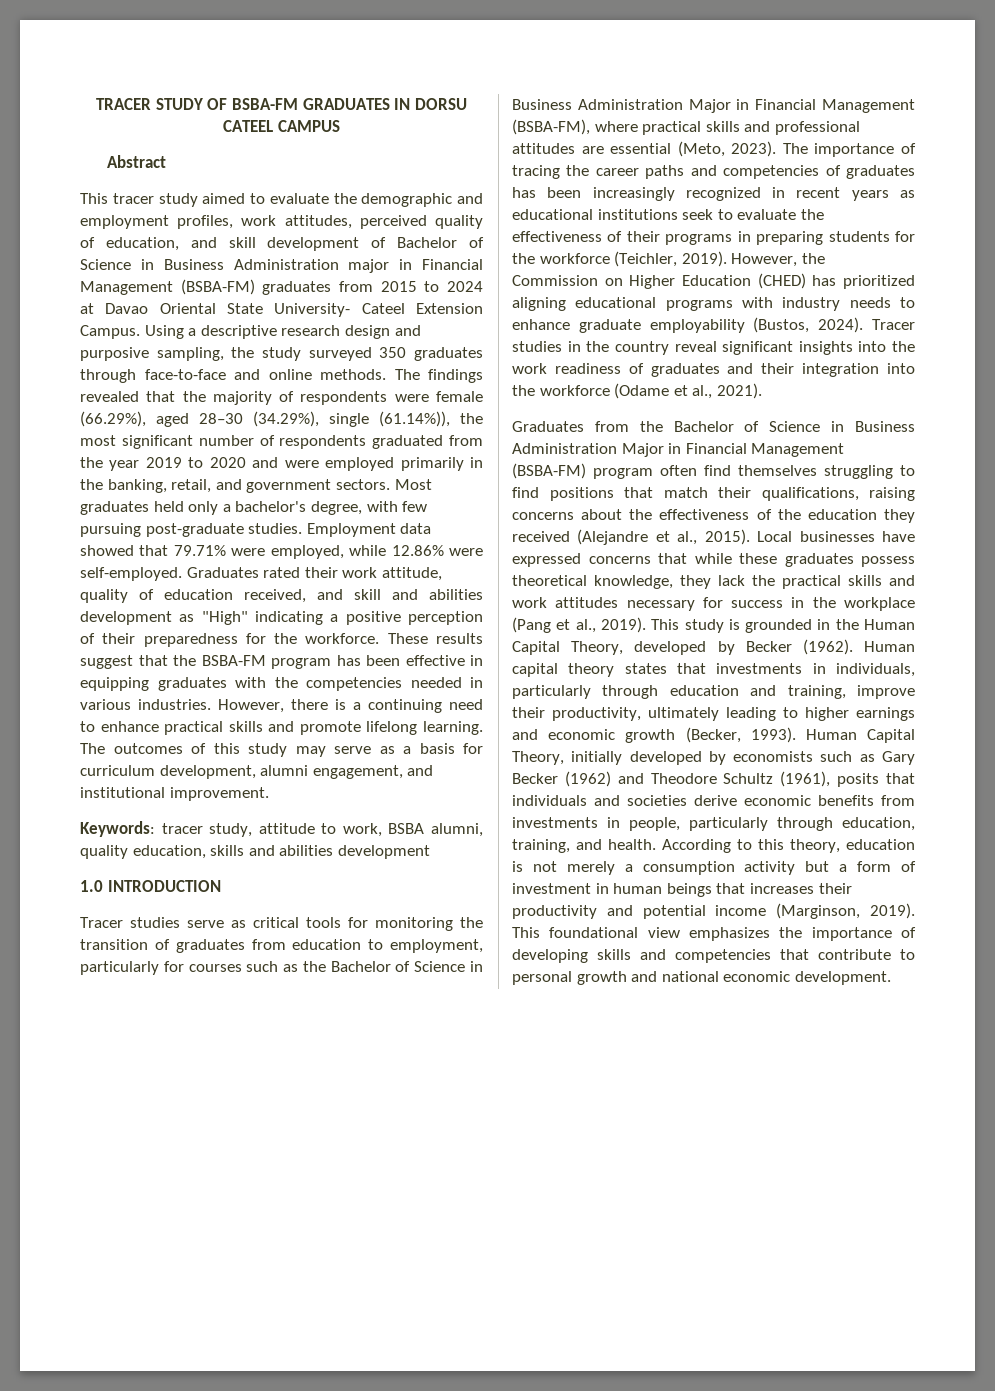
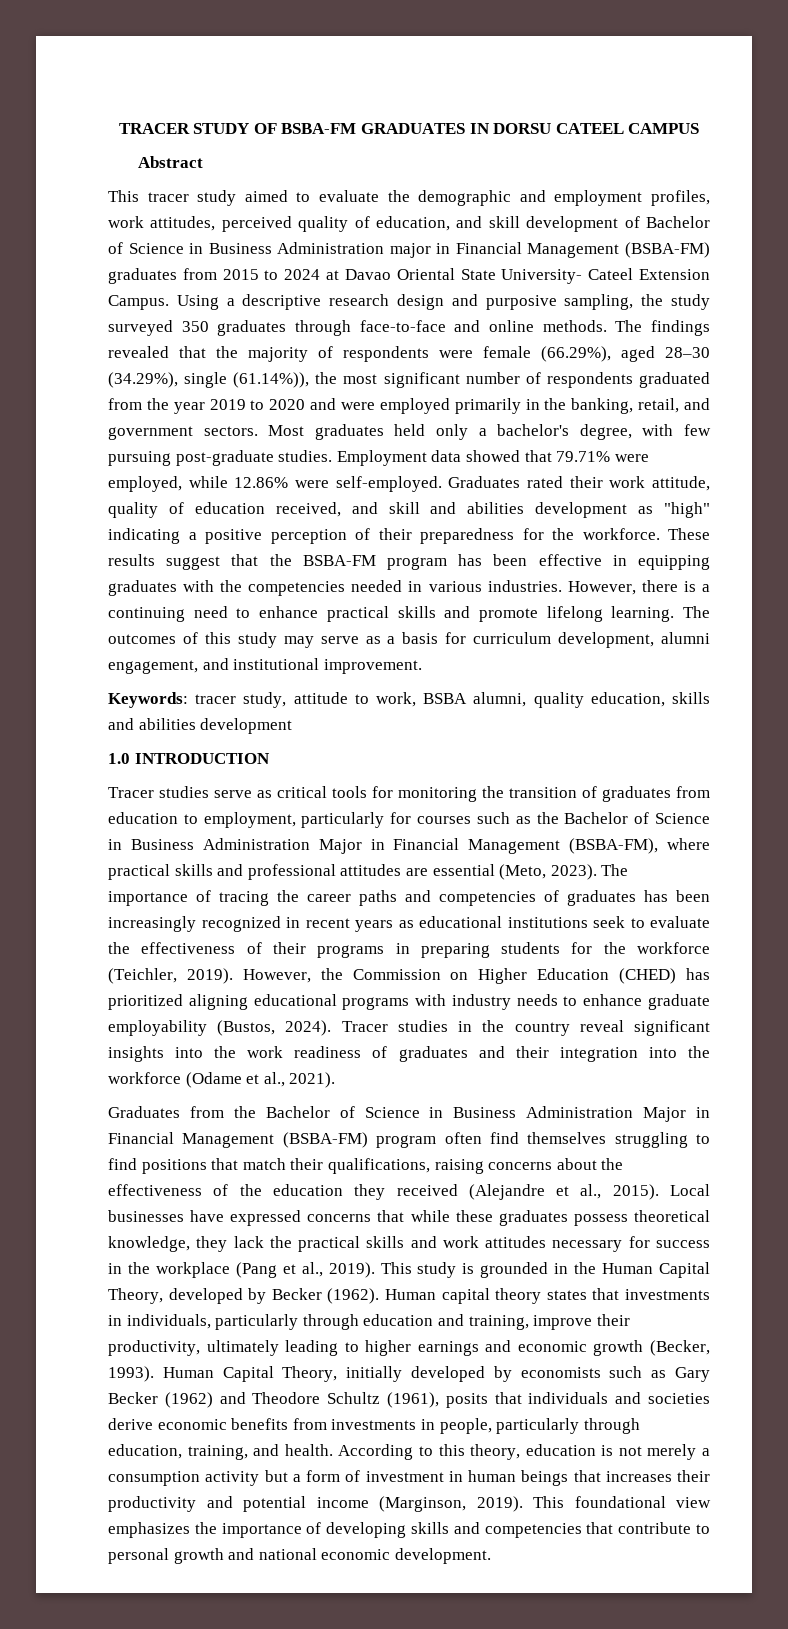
[201,611,248,625] "High" -> [663,502,710,518] "high"

